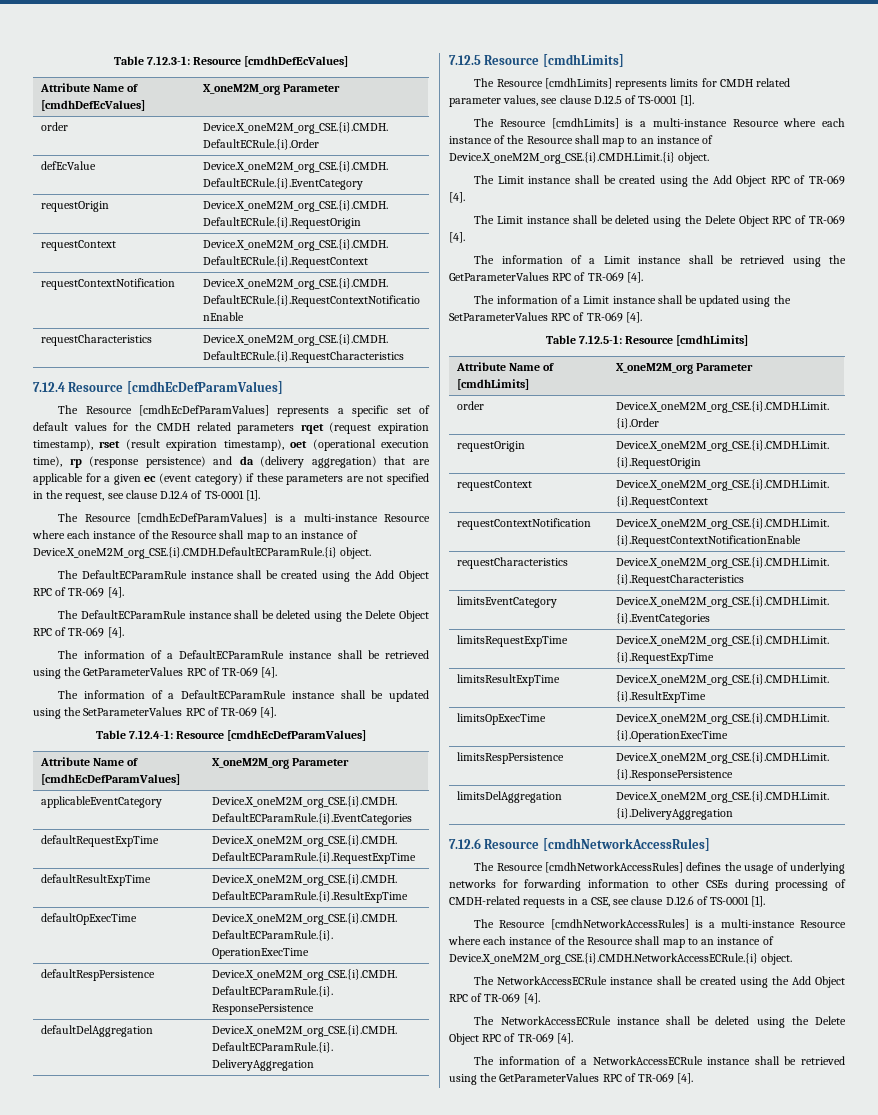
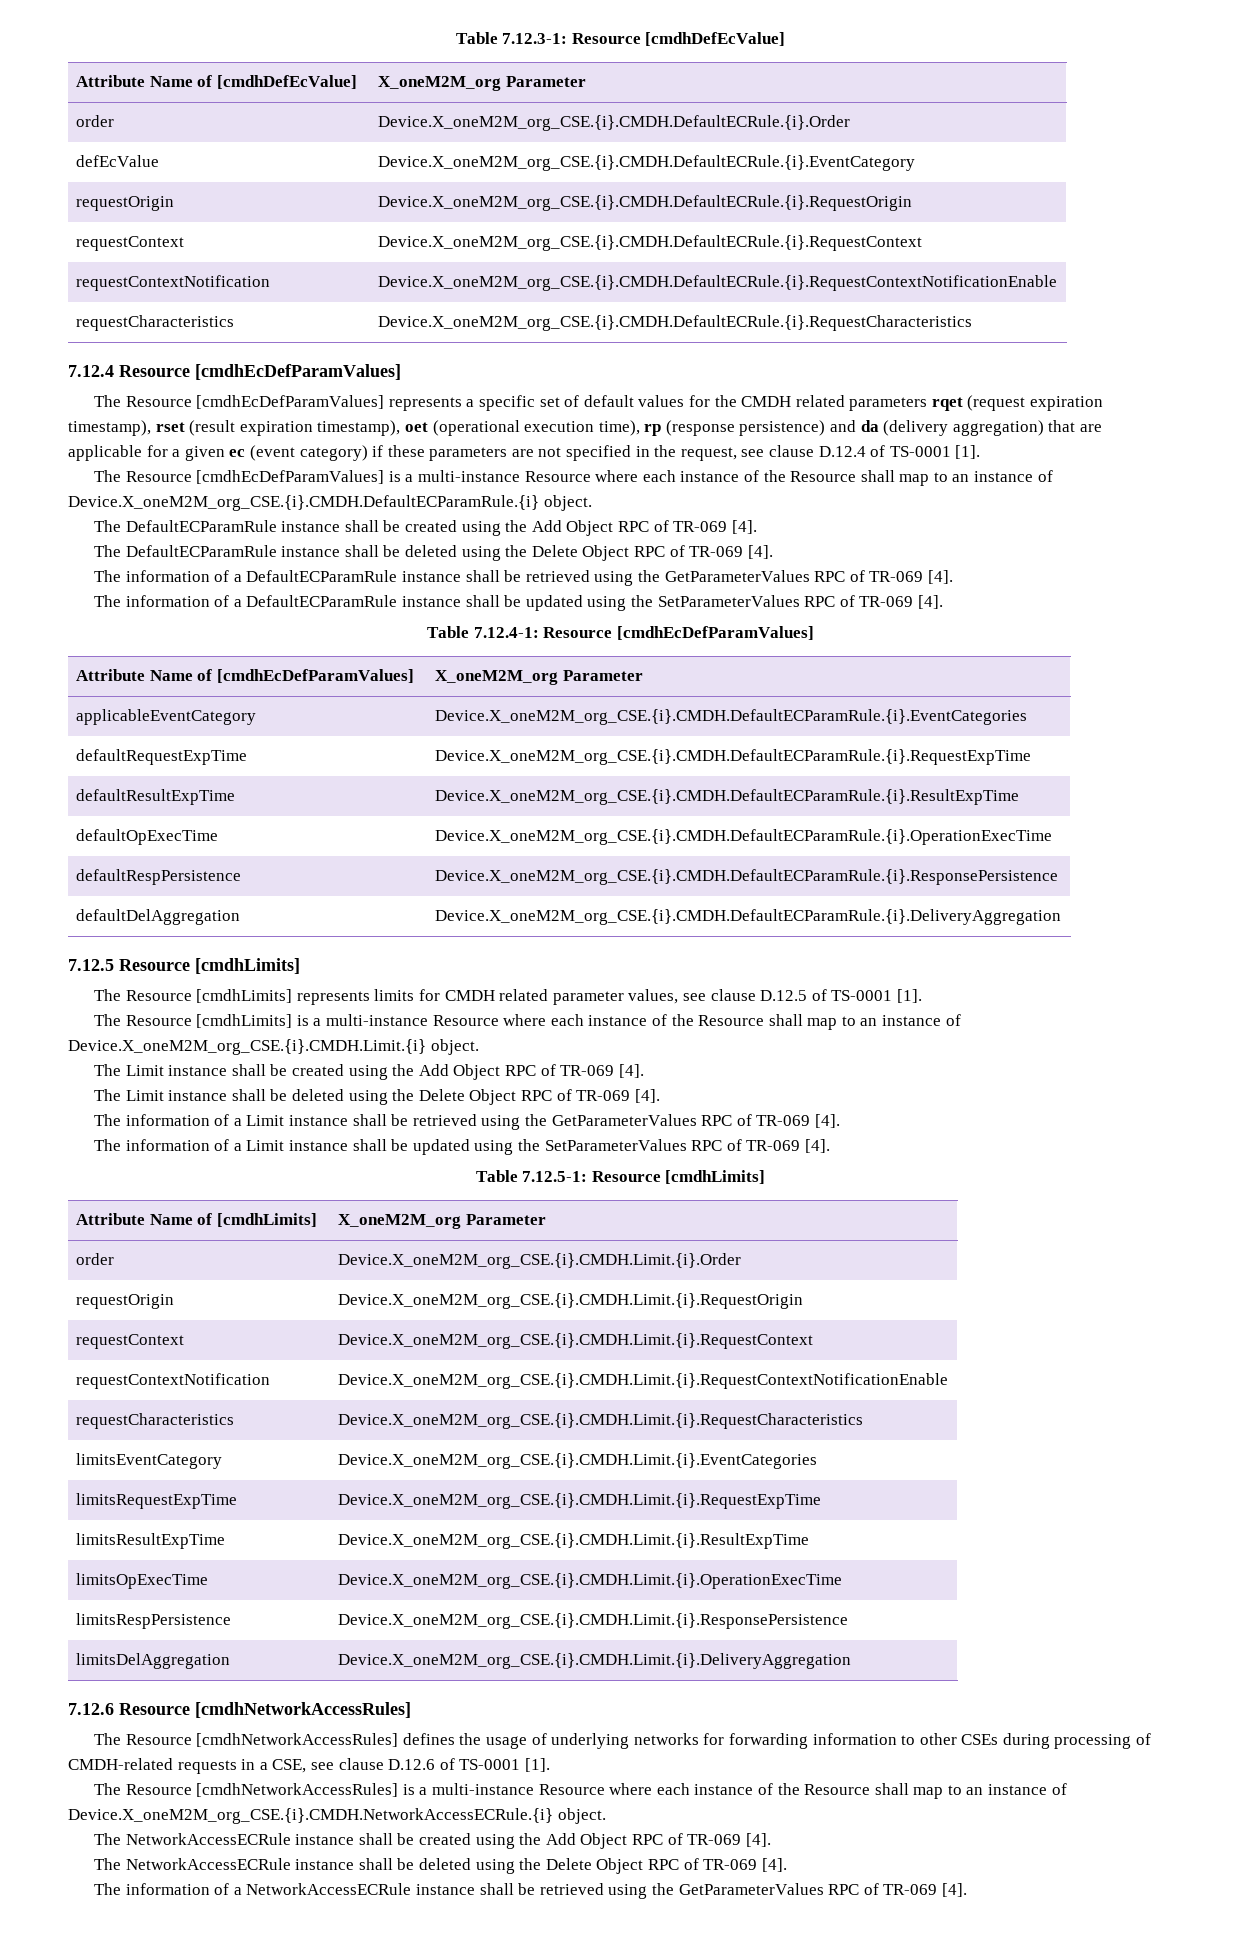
[244,56,349,67] [39,83,139,92] [40,100,145,111] [cmdhDefEcValues] // Attribute Name of [cmdhDefEcValues] -> [645,32,786,46] [76,75,357,89] [cmdhDefEcValue] // Attribute Name of [cmdhDefEcValue]

